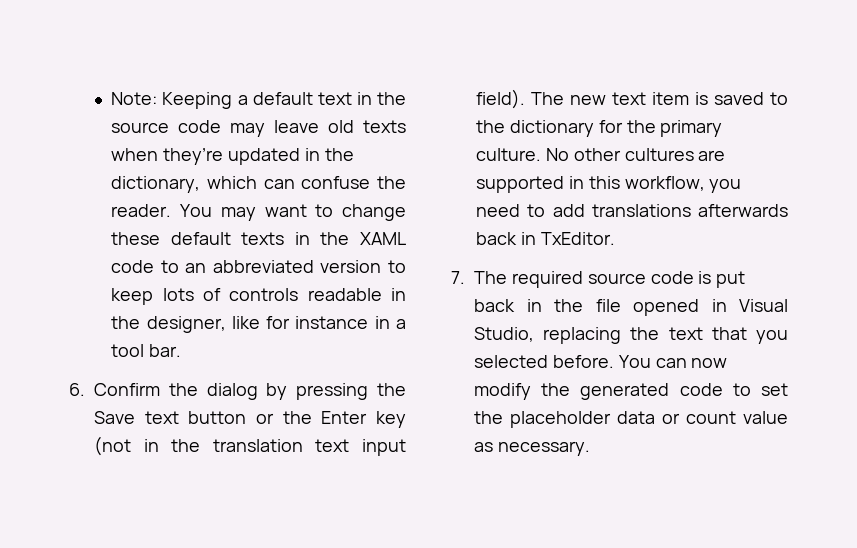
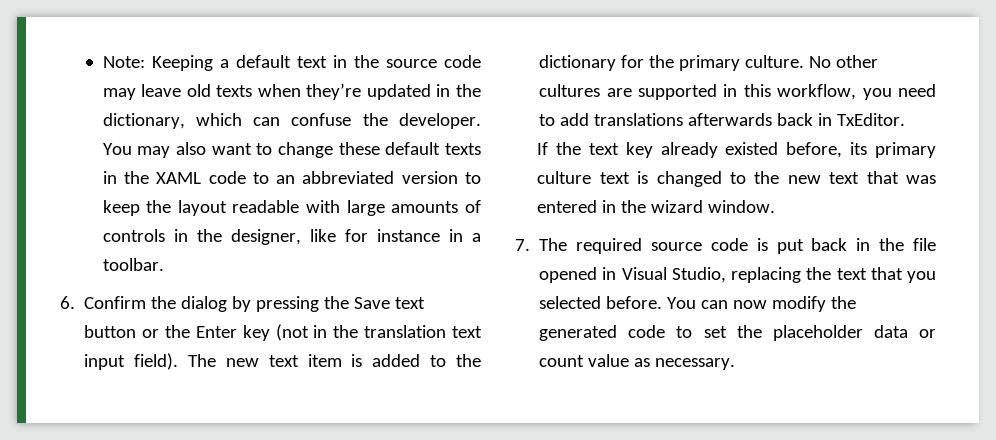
[111,204,172,217] reader. -> [399,113,481,129] developer.
(256, 214) none -> [175,142,206,155] also
[162,288,194,301] lots -> [146,200,459,216] the layout readable with large amounts
[307,288,382,301] readable -> (165, 235) none
[111,344,182,357] tool bar. -> [102,258,164,271] toolbar.
[714,92,764,105] saved -> [372,354,421,367] added
(615, 238) none -> [537,142,936,158] [537,171,936,187] [537,200,776,213] // If the text key already existed before, its primary culture text is changed to the new text that was entered in the wizard window.

